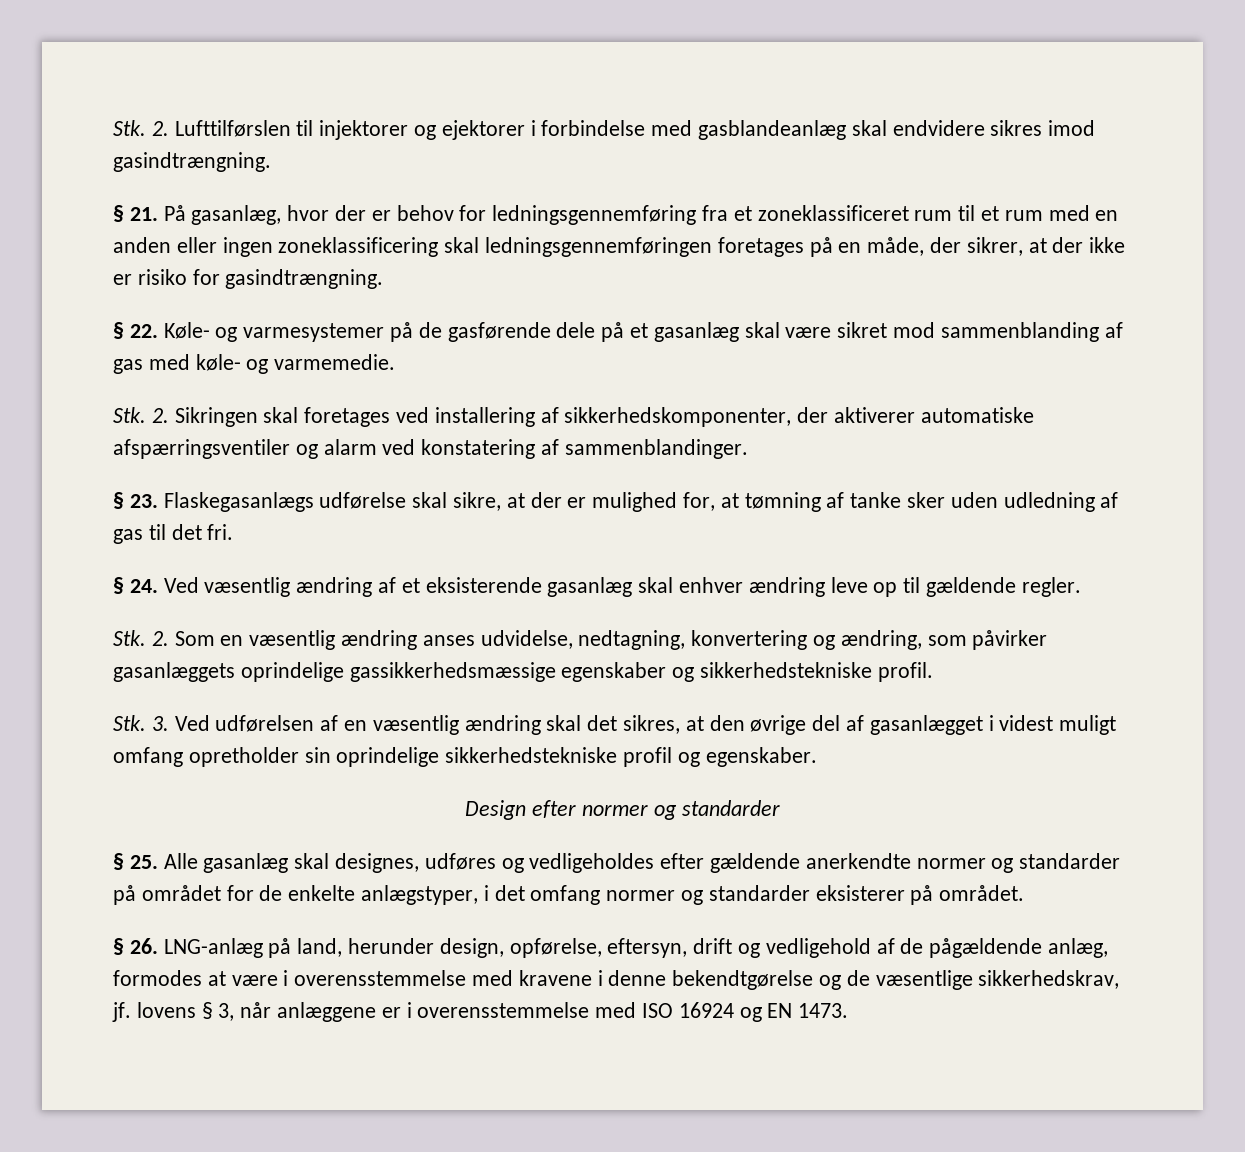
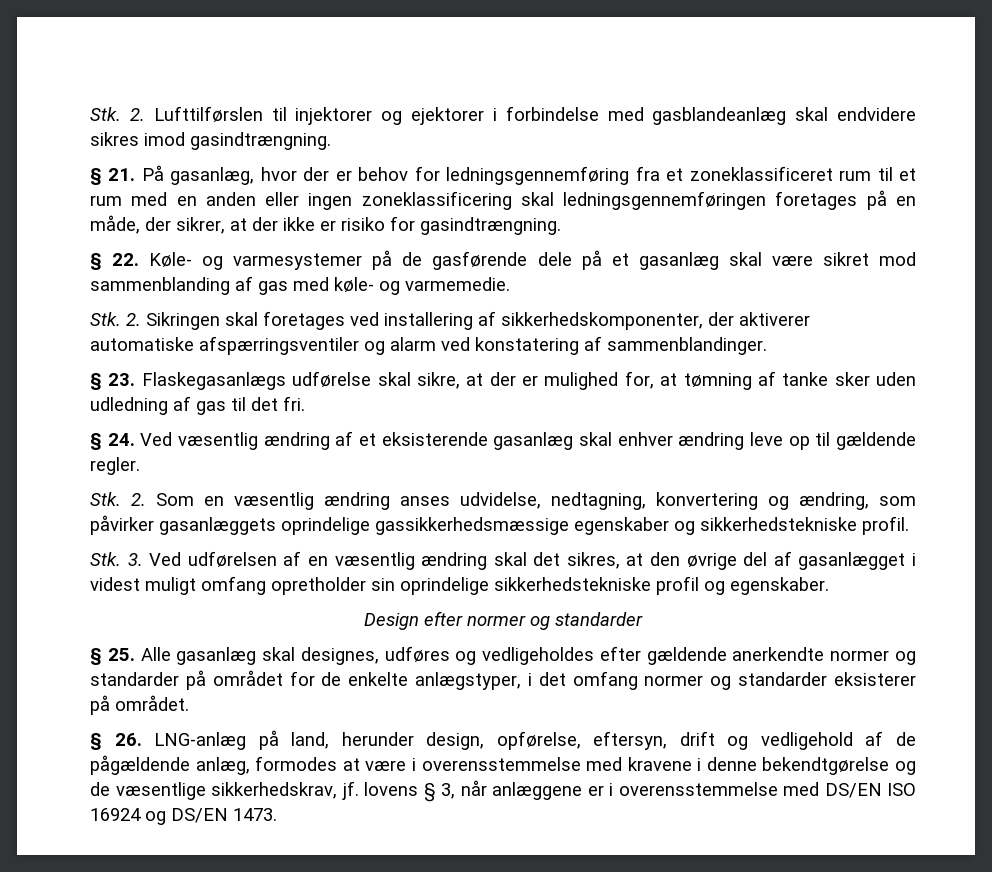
(637, 1010) none -> [824,783,882,798] DS/EN
[767,1003,793,1018] EN -> [171,808,228,823] DS/EN

